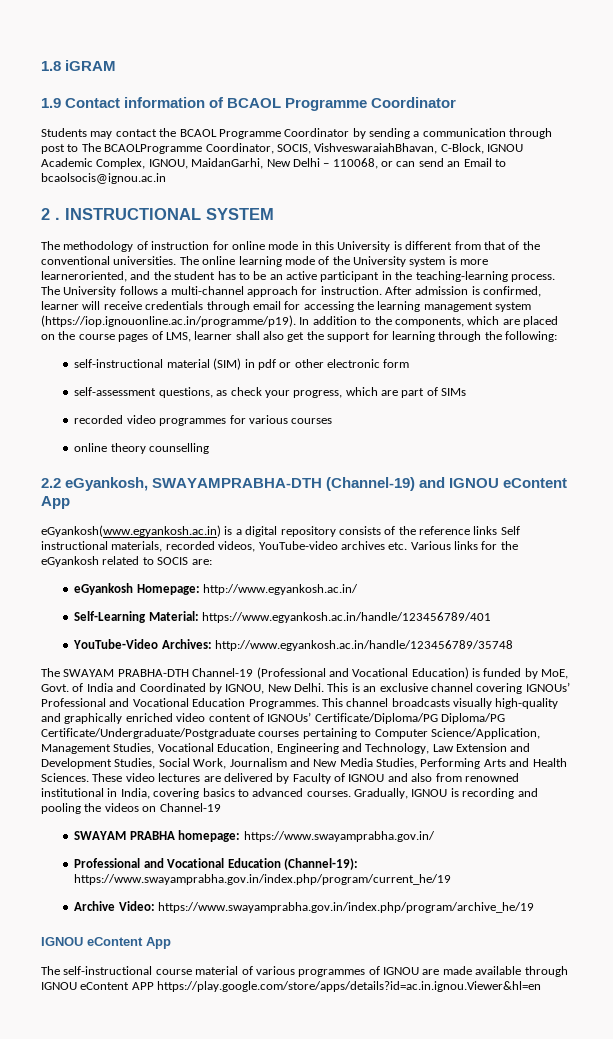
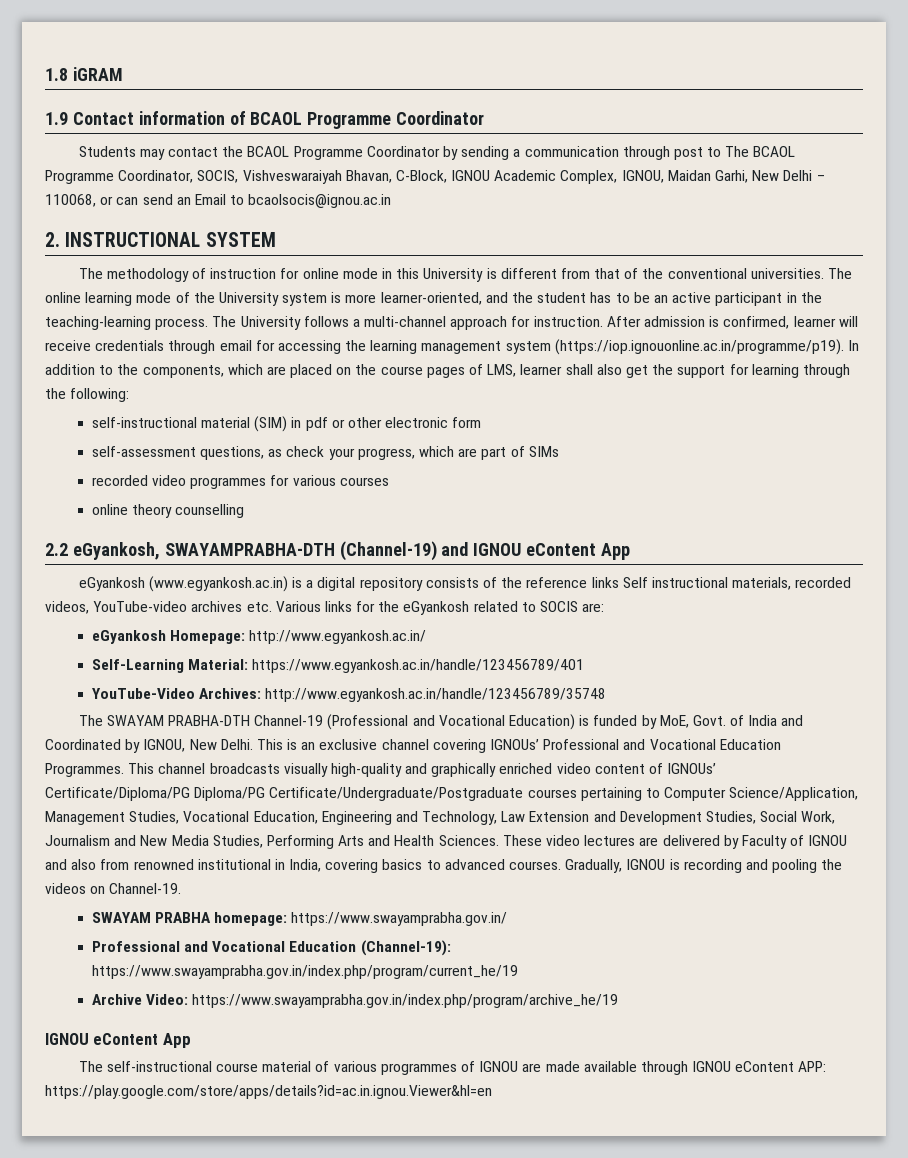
[104,143,438,154] BCAOLProgramme Coordinator, SOCIS, VishveswaraiahBhavan, -> [753,146,796,157] [45,170,392,184] BCAOL Programme Coordinator, SOCIS, Vishveswaraiyah Bhavan,
[191,158,264,169] MaidanGarhi, -> [667,170,749,183] Maidan Garhi,
[41,208,60,220] 2 . -> [45,232,60,247] 2.
[41,271,127,282] learneroriented, -> [380,292,482,305] learner-oriented,
[41,525,221,537] eGyankosh(www.egyankosh.ac.in) -> [78,576,288,592] eGyankosh (www.egyankosh.ac.in)
[159,803,221,812] Channel-19 -> [109,883,182,894] Channel-19.
[131,982,154,990] APP -> [798,1061,827,1072] APP:

